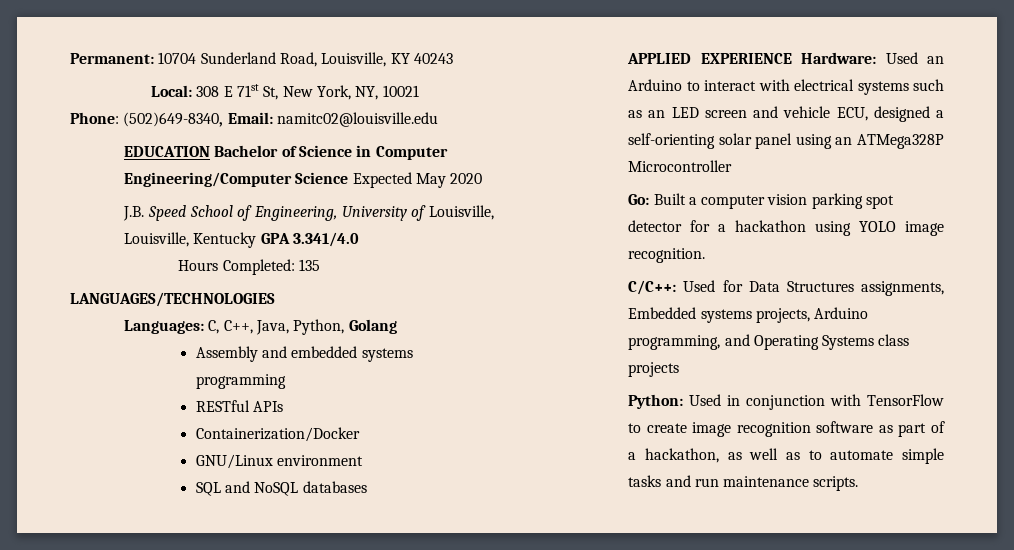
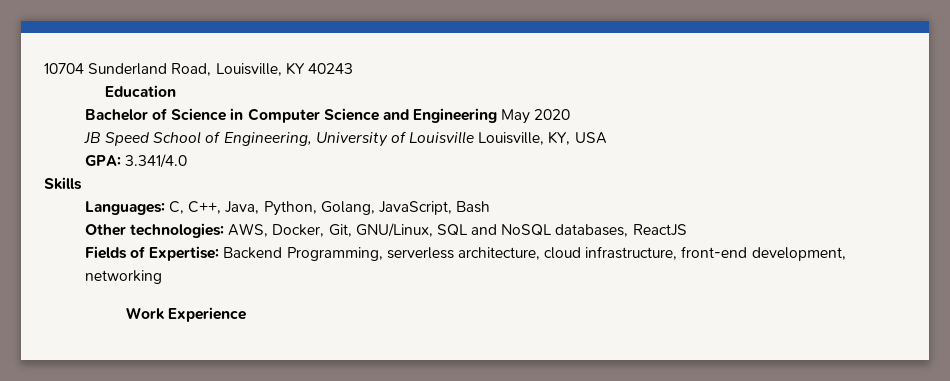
[70,53,154,64] Permanent: -> (44, 68) none
[151,84,419,100] [70,112,438,127] [124,146,211,157] Local: 308 E 71st St, New York, NY, 10021 // Phone: (502)649-8340, Email: namitc02@louisville.edu // EDUCATION -> [105,85,177,97] Education //
[124,172,412,188] Engineering/Computer Science Expected -> [323,108,498,123] Science and Engineering
[123,206,145,221] J.B. -> [83,132,101,144] JB
[428,205,494,220] [124,232,360,248] [178,259,320,275] [70,292,275,307] Louisville, Louisville, Kentucky GPA 3.341/4.0 // Hours Completed: 135 // LANGUAGES/TECHNOLOGIES -> [409,131,607,145] [84,154,188,168] [44,177,82,190] Louisville Louisville, KY, USA // GPA: 3.341/4.0 // Skills
[348,319,397,334] [195,346,413,362] [195,374,286,389] [195,400,284,412] [195,427,360,442] [195,454,364,469] [195,481,367,496] [627,52,945,64] [628,79,944,95] [628,106,944,122] [628,133,944,149] [628,160,733,172] [628,193,895,209] [628,220,944,236] [628,248,706,263] [628,280,944,296] [628,307,869,323] [628,334,910,350] [628,362,680,377] [628,394,945,410] [628,421,945,437] [628,448,944,464] [628,475,859,491] Golang // Assembly and embedded systems programming // RESTful APIs // Containerization/Docker // GNU/Linux environment // SQL and NoSQL databases // APPLIED EXPERIENCE Hardware: Used an Arduino to interact with electrical systems such as an LED screen and vehicle ECU, designed a self-orienting solar panel using an ATMega328P Microcontroller // Go: Built a computer vision parking spot detector for a hackathon using YOLO image recognition. // C/C++: Used for Data Structures assignments, Embedded systems projects, Arduino programming, and Operating Systems class projects // Python: Used in conjunction with TensorFlow to create image recognition software as part of a hackathon, as well as to automate simple tasks and run maintenance scripts. -> [320,201,491,215] [84,223,687,238] [84,246,846,261] [84,270,162,284] [125,307,246,322] Golang, JavaScript, Bash // Other technologies: AWS, Docker, Git, GNU/Linux, SQL and NoSQL databases, ReactJS // Fields of Expertise: Backend Programming, serverless architecture, cloud infrastructure, front-end development, networking // Work Experience

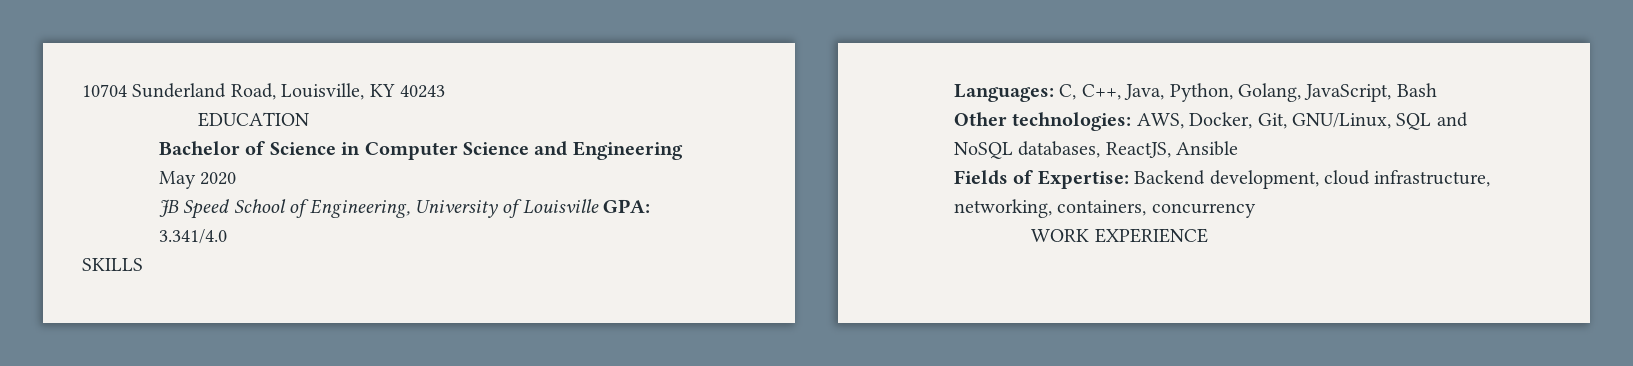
[105,85,177,97] Education -> [197,112,309,127] EDUCATION
[478,131,607,145] Louisville, KY, USA // -> (599, 206) none
[44,177,82,190] Skills -> [82,258,143,271] SKILLS
[632,224,687,236] ReactJS -> [1105,141,1239,158] ReactJS, Ansible
[286,246,846,261] [84,270,162,284] [125,307,246,322] Programming, serverless architecture, cloud infrastructure, front-end development, networking // Work Experience -> [1209,170,1491,189] [954,199,1256,218] [1031,228,1208,243] development, cloud infrastructure, networking, containers, concurrency // WORK EXPERIENCE

